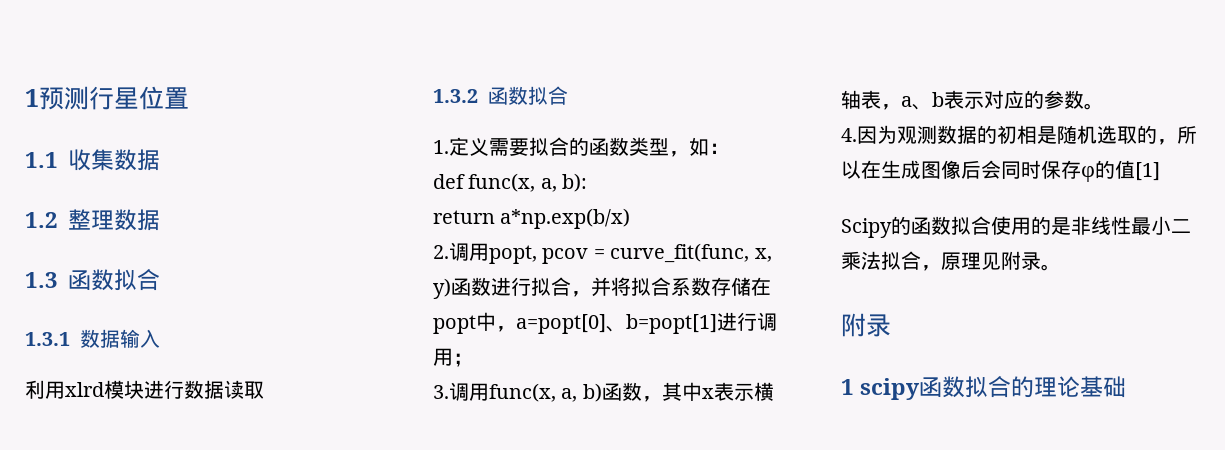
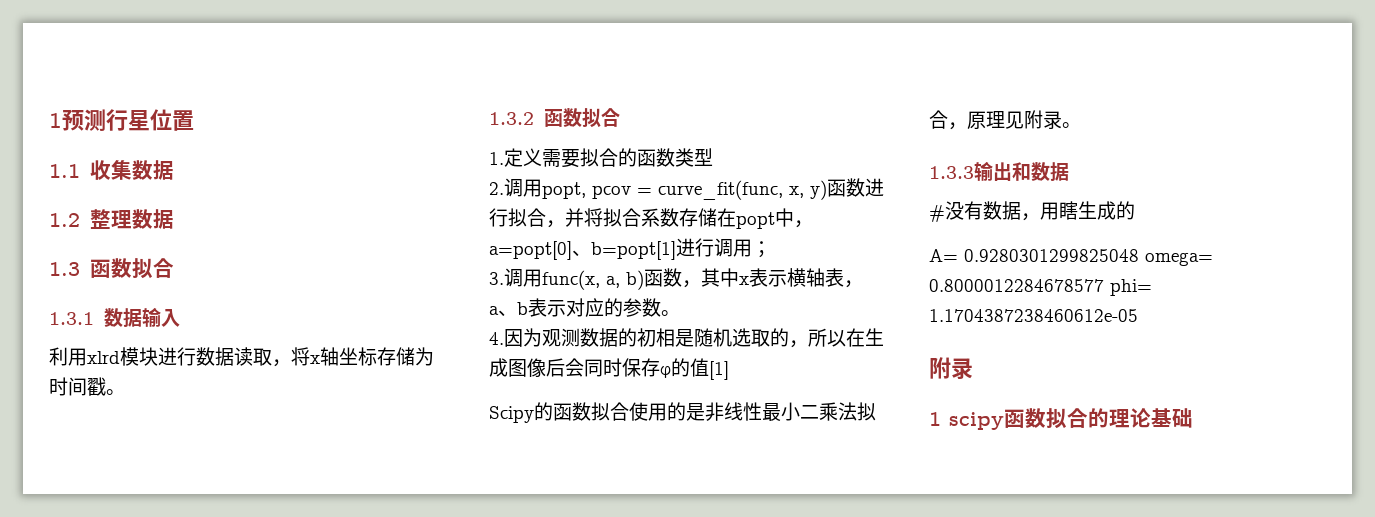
(264, 390) none -> [272,347,434,367] [49,377,125,396] ，将x轴坐标存储为时间戳。
[669,137,729,157] [433,173,588,192] [433,208,631,229] ，如： // def func(x, a, b): // return a*np.exp(b/x) -> (713, 157) none
(1061, 267) none -> [929,161,1069,181] [929,201,1135,222] [929,249,1213,266] [929,279,1152,296] [929,309,1138,322] // 1.3.3输出和数据 // #没有数据，用瞎生成的 // A= 0.9280301299825048 omega= 0.8000012284678577 phi= 1.1704387238460612e-05

